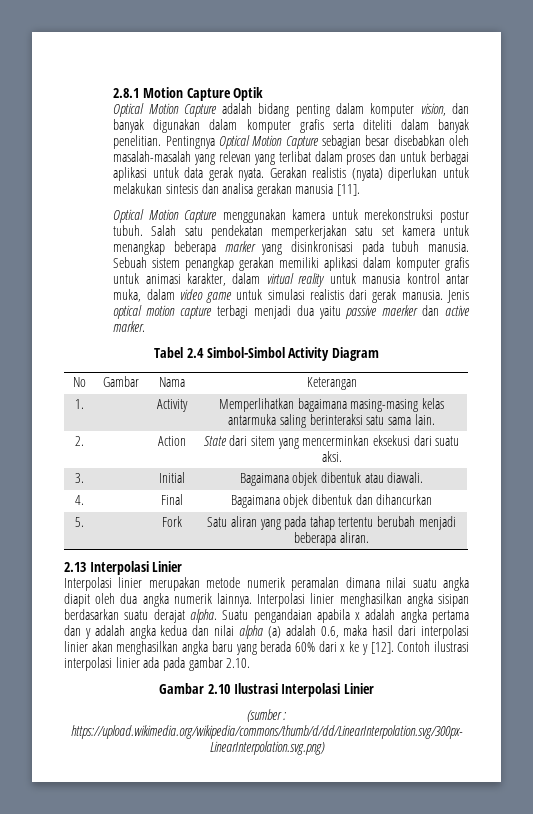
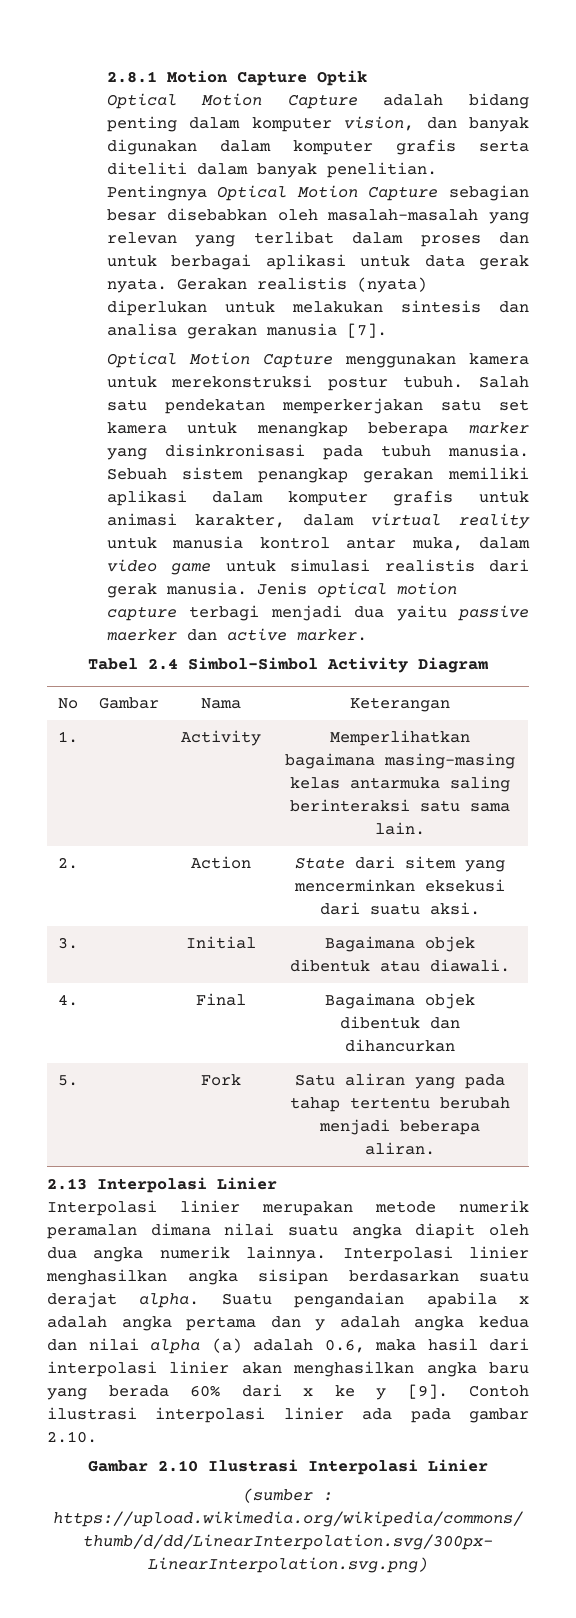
[337,184,361,196] [11]. -> [346,323,387,338] [7].
[370,642,394,654] [12]. -> [407,1384,448,1399] [9].

